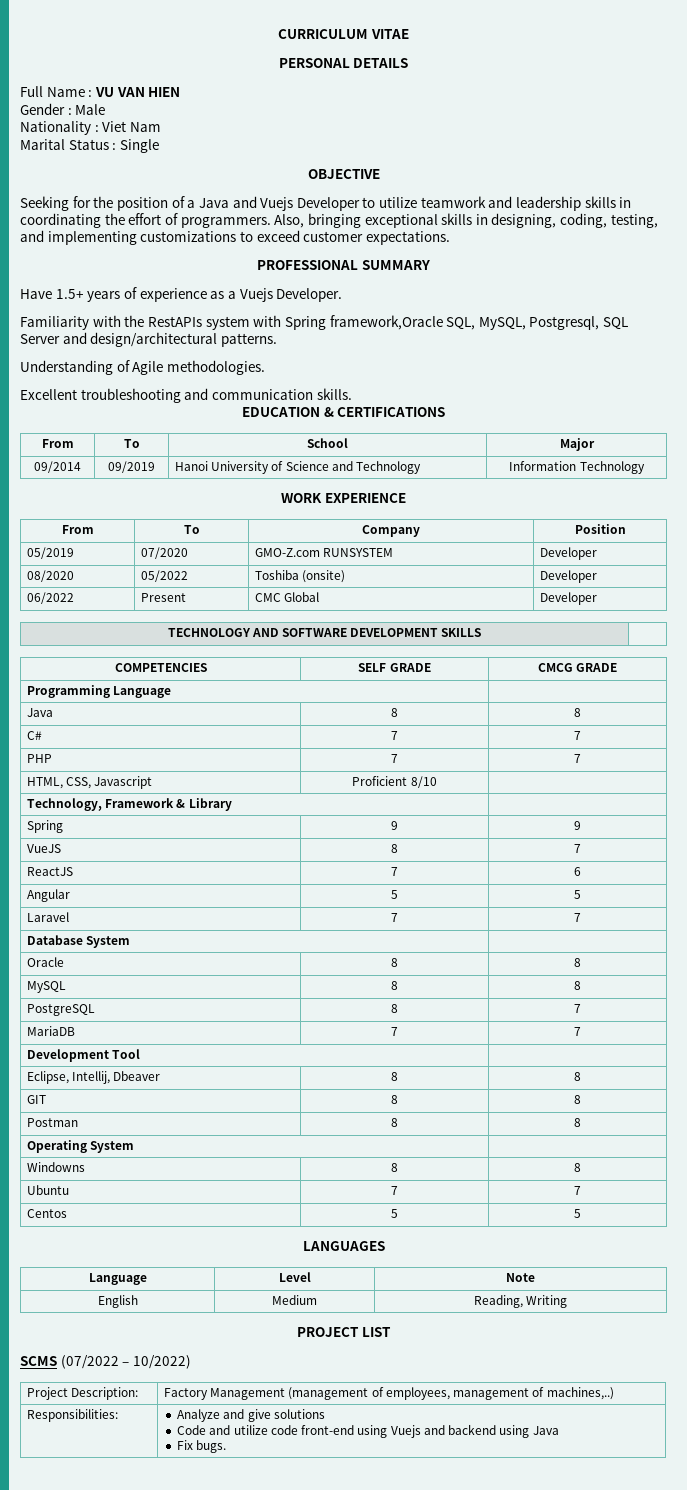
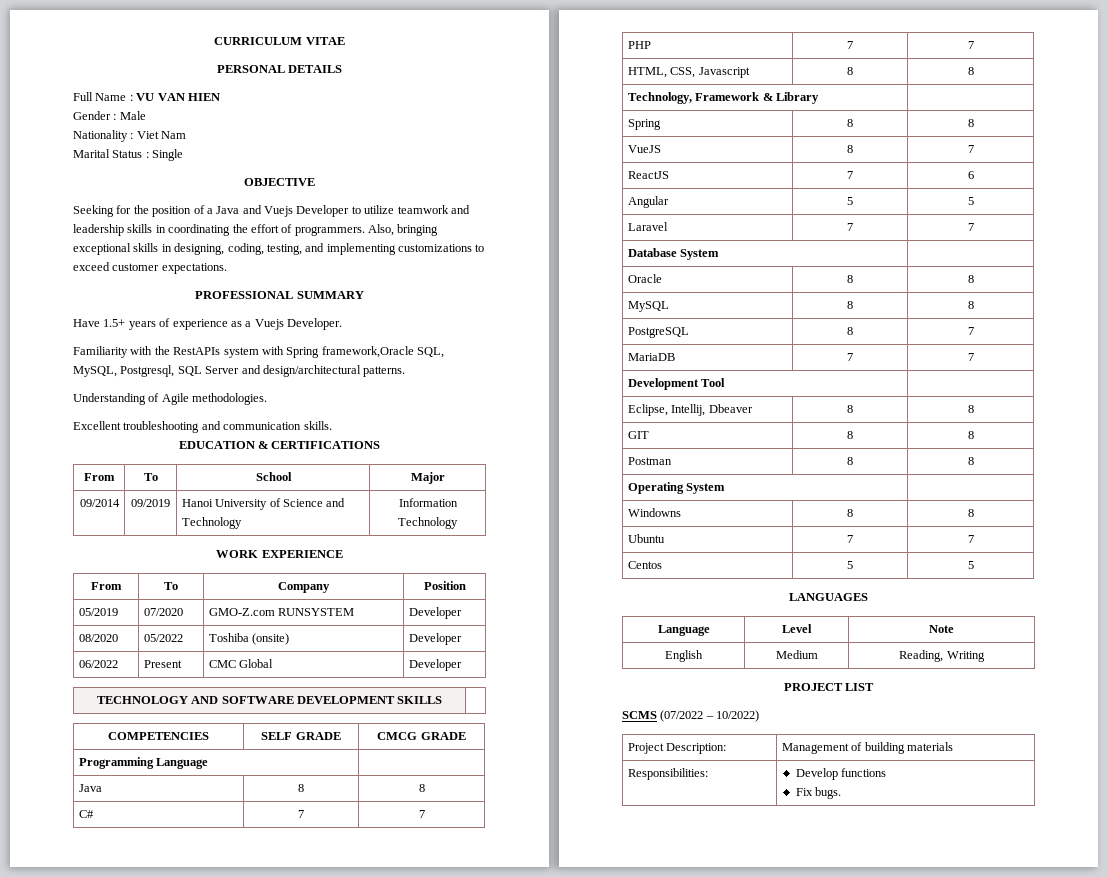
[352,776,437,788] Proficient 8/10 | -> [847,67,853,75] [967,67,974,75] 8 | 8
[391,821,399,830] [574,821,581,830] 9 | 9 -> [847,119,853,127] [967,119,974,127] 8 | 8
[163,1387,614,1400] [26,1409,118,1422] [177,1409,325,1422] [177,1424,559,1438] Factory Management (management of employees, management of machines,..) // Responsibilities: | Analyze and give solutions // Code and utilize code front-end using Vuejs and backend using Java -> [781,742,954,754] [627,768,708,780] [795,768,887,780] Management of building materials // Responsibilities: | Develop functions

